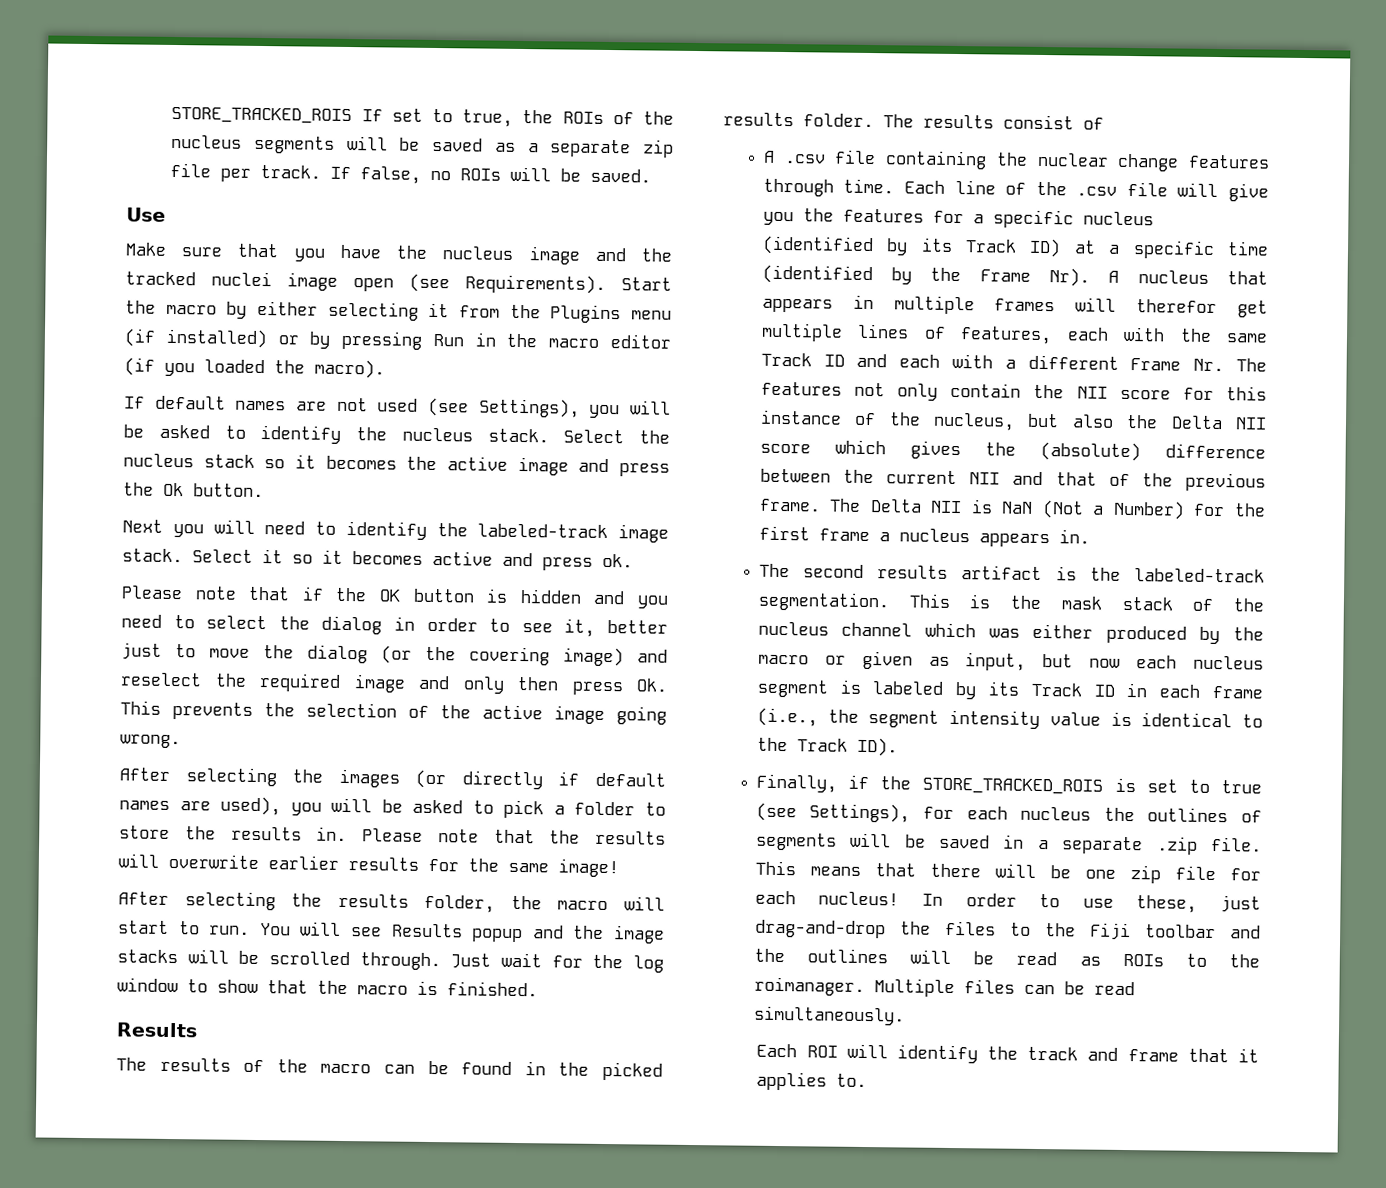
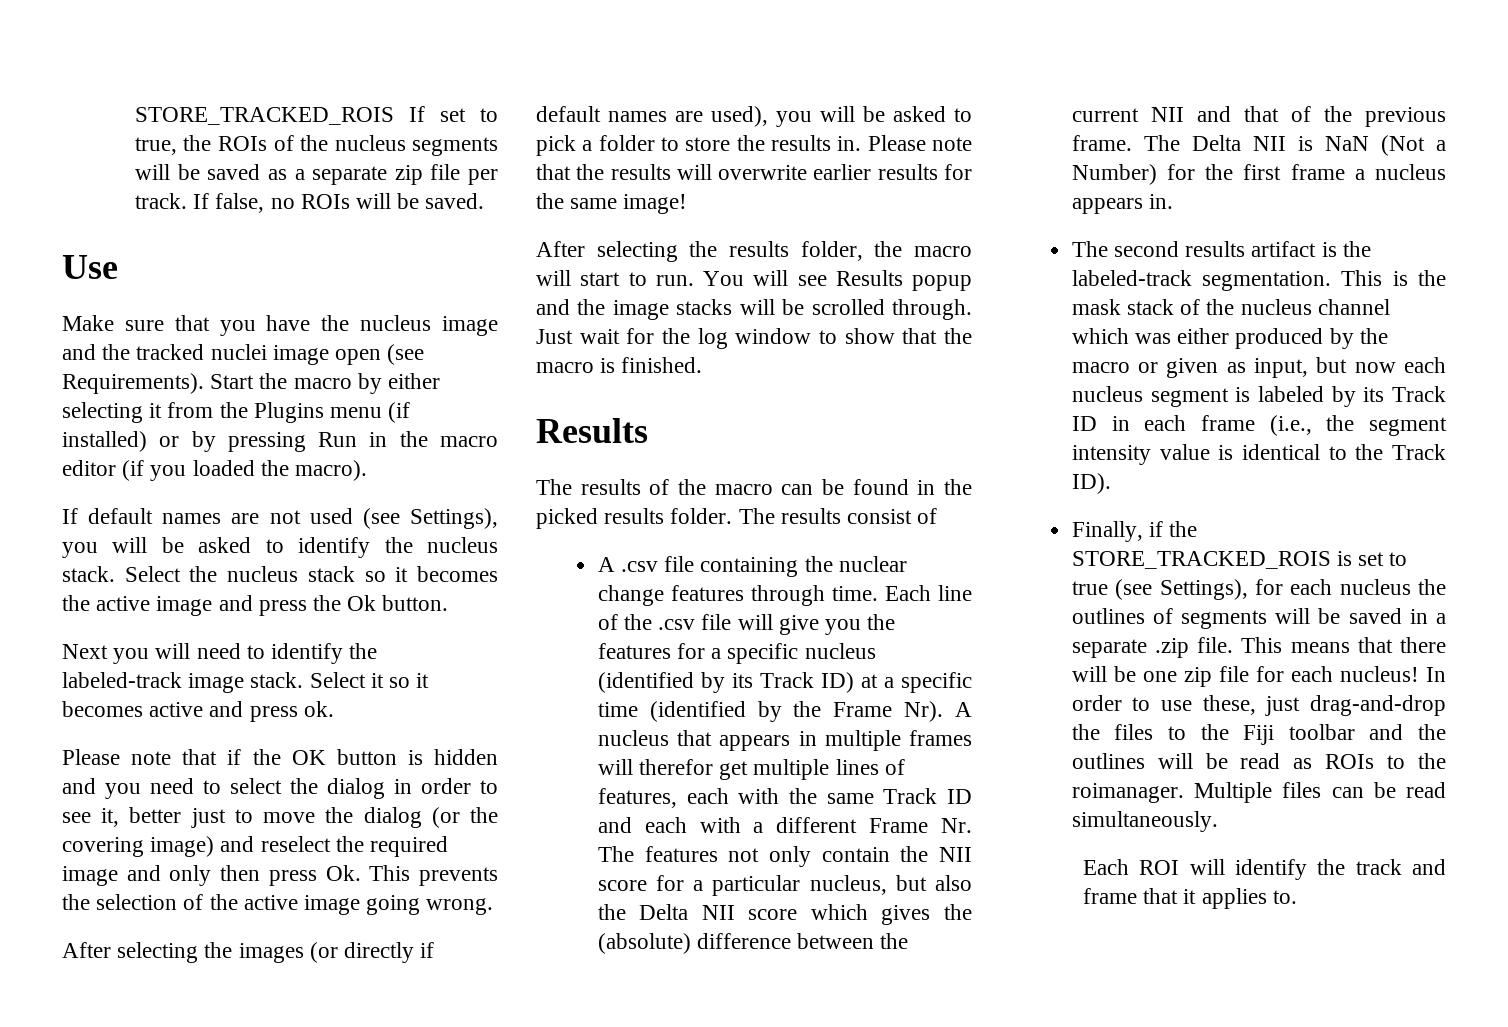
[1226,386,1267,401] [759,409,921,426] this instance of the -> [693,875,801,896] a particular

